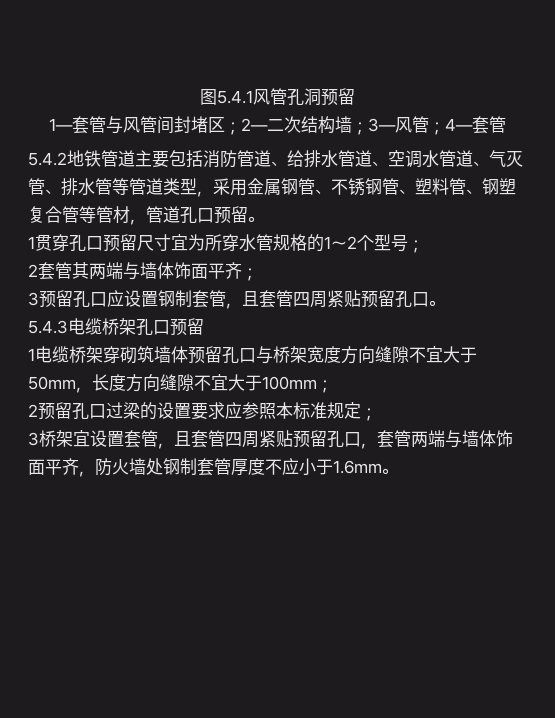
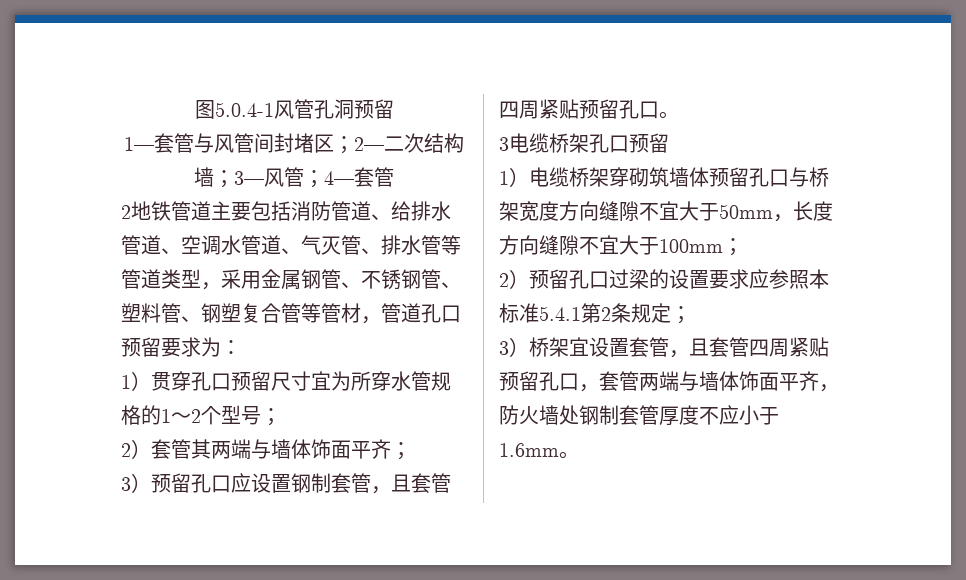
[217,90,253,104] 5.4.1 -> [214,102,274,117] 5.0.4-1
[28,152,67,166] 5.4.2 -> [121,205,131,219] 2
[248,216,264,222] [28,236,35,249] 。 // 1 -> [161,337,241,357] [121,371,151,391] 要求为： // 1）
(38, 270) none -> [131,439,151,459] ）
(39, 299) none -> [131,473,151,493] ）
[28,320,68,334] 5.4.3 -> [499,137,509,151] 3
(35, 354) none -> [509,167,529,187] ）
(38, 410) none -> [509,269,529,289] ）
(327, 410) none -> [539,303,631,323] 5.4.1第2条
(39, 439) none -> [509,337,529,357] ）

